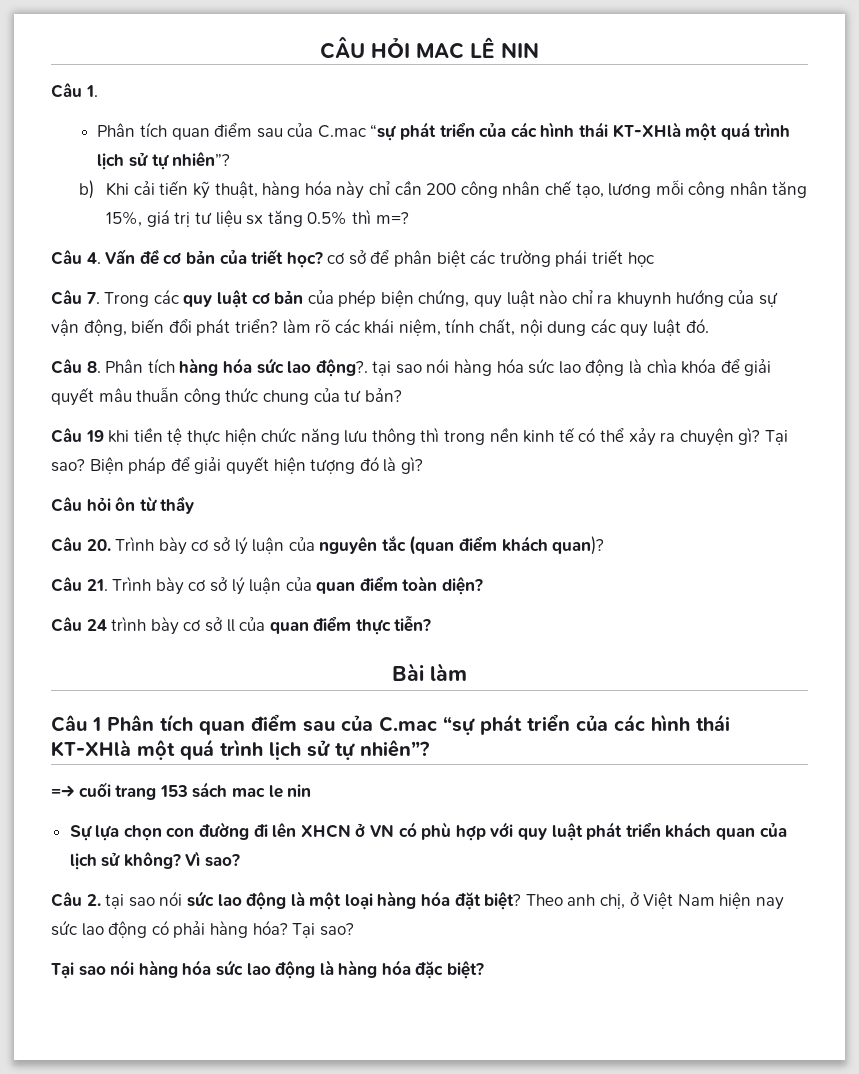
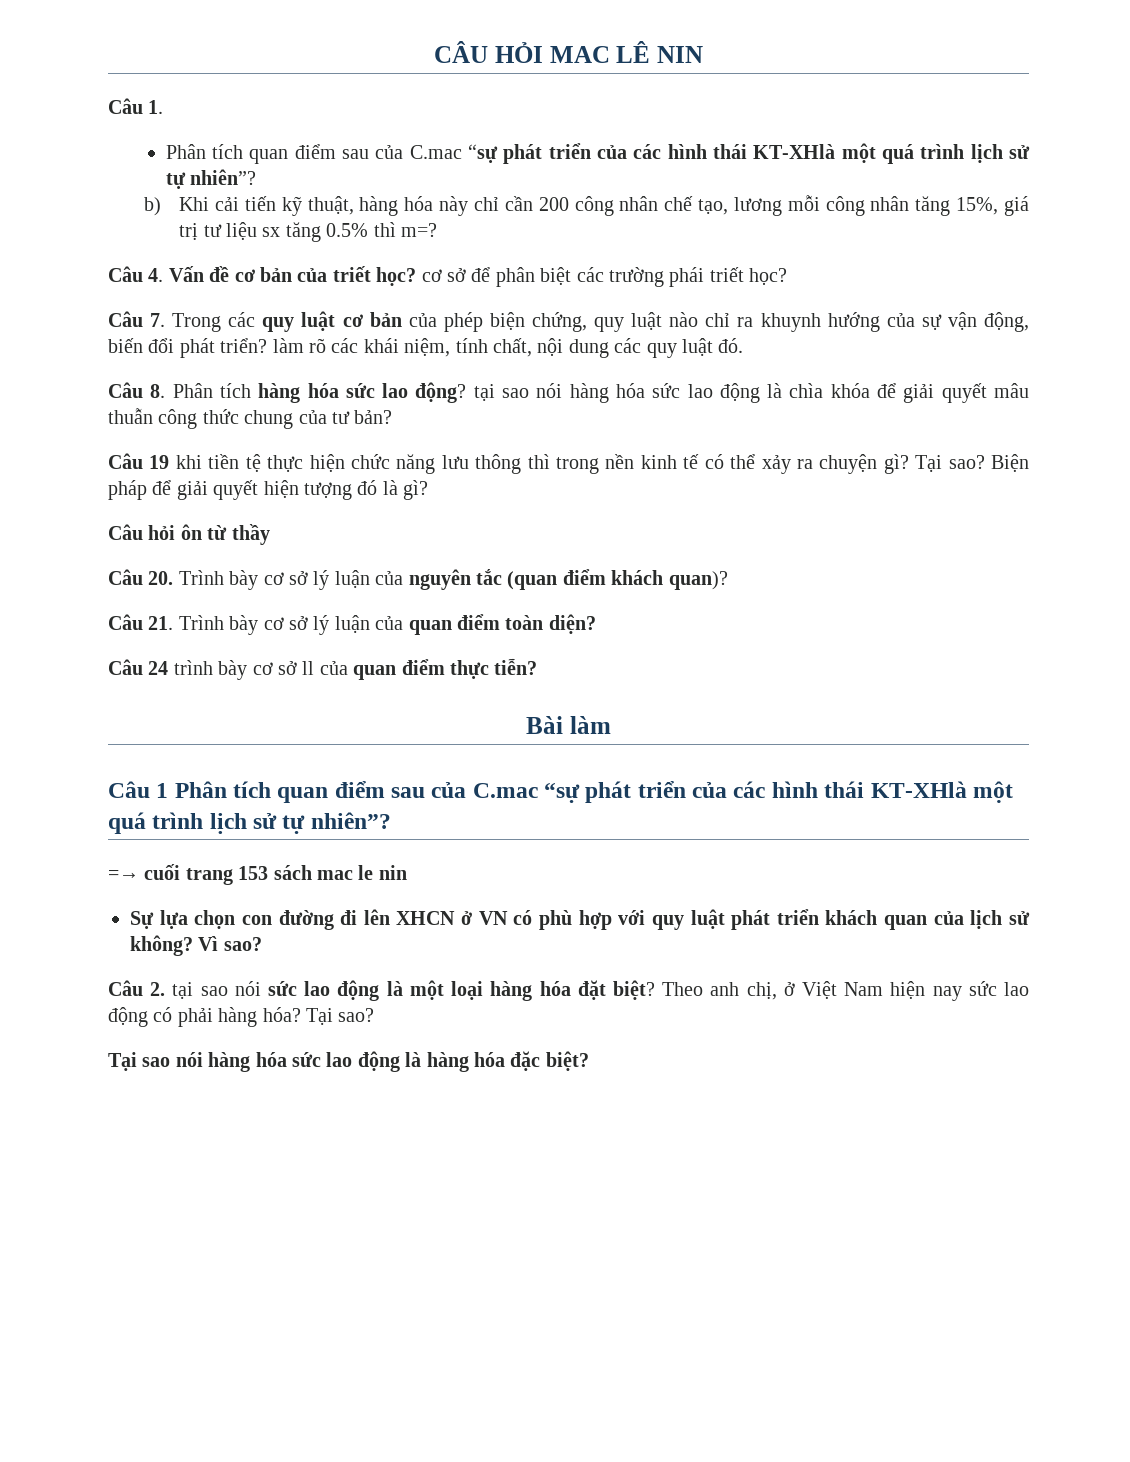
[627,252,654,267] học -> [749,268,788,285] học?
[315,359,368,377] động?. -> [415,382,467,403] động?

